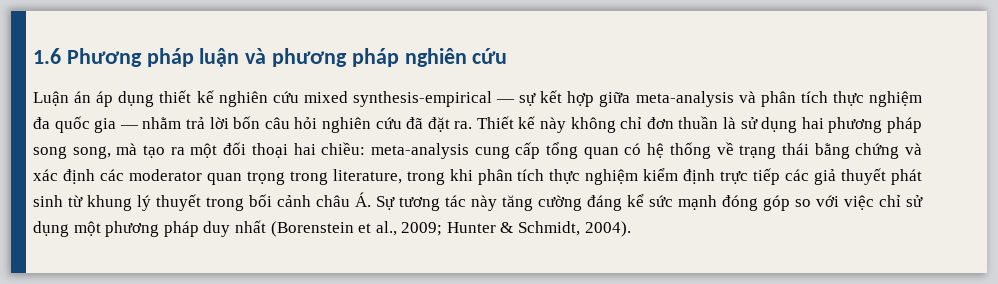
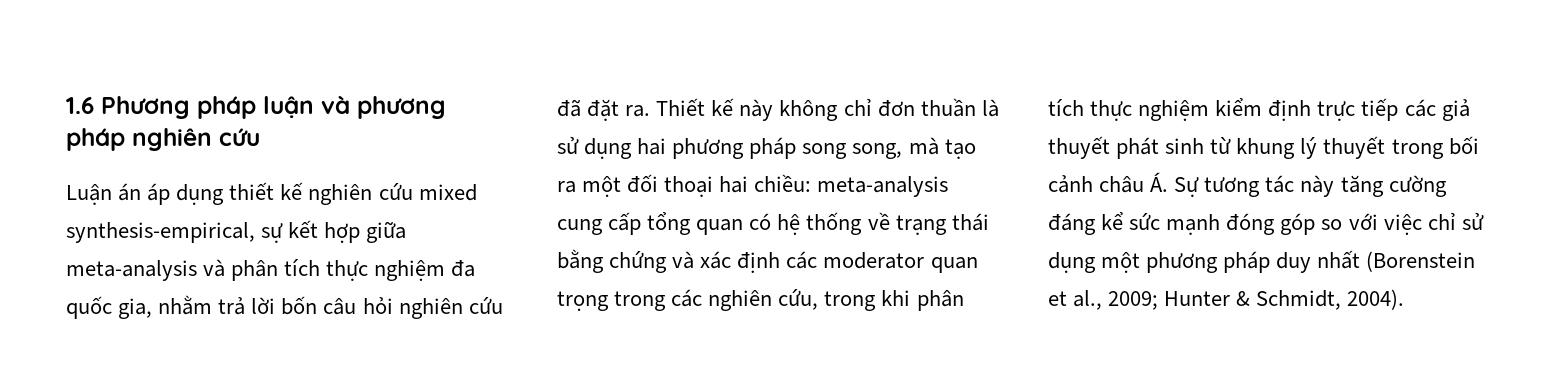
[352,91,515,107] synthesis-empirical — -> [66,222,255,243] synthesis-empirical,
[94,118,139,133] gia — -> [118,298,153,319] gia,
[332,169,402,184] literature, -> [671,289,819,311] các nghiên cứu,

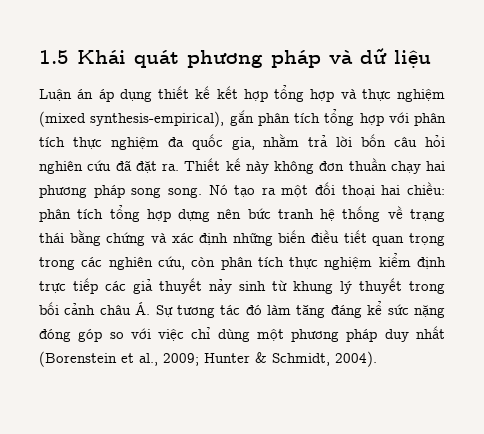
[66,96,446,119] [66,128,260,151] 1.6 Phương pháp luận và phương pháp nghiên cứu -> [39,48,431,68] 1.5 Khái quát phương pháp và dữ liệu
[308,183,477,205] [66,220,407,243] [66,259,226,281] nghiên cứu mixed synthesis-empirical, sự kết hợp giữa meta-analysis và -> [216,85,445,102] [39,109,409,127] kết hợp tổng hợp và thực nghiệm (mixed synthesis-empirical), gắn phân tích tổng hợp với
[843,98,872,116] chỉ -> (314, 167) none
[981,99,999,117] [557,136,633,159] là sử dụng -> [390,161,421,174] chạy
[852,137,939,159] song, mà -> [167,185,228,198] song. Nó
[817,176,949,197] [557,211,772,235] meta-analysis cung cấp tổng quan có -> [39,205,314,222] phân tích tổng hợp dựng nên bức tranh
[786,251,925,269] các moderator -> [232,230,367,246] những biến điều tiết
[824,290,911,311] trong khi -> [191,257,216,267] còn
[1116,137,1160,159] phát -> [209,279,232,294] nảy
[1300,175,1447,197] này tăng cường -> [245,305,326,318] đó làm tăng
[1166,214,1221,235] mạnh -> [413,305,445,318] nặng
[1461,212,1484,230] [1048,252,1096,273] sử dụng -> [217,329,250,342] dùng

